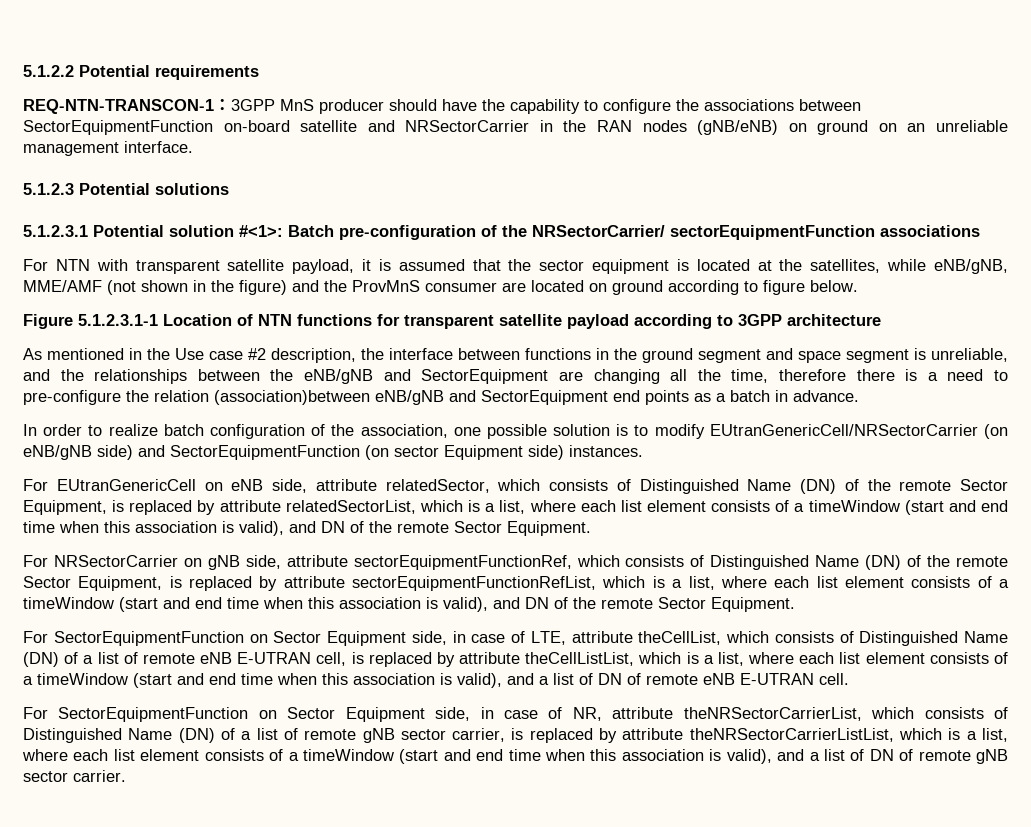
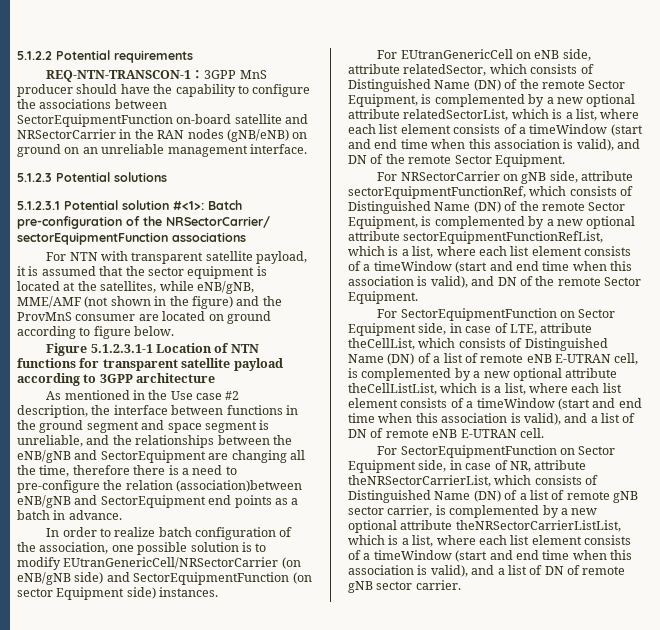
[129,500,216,515] replaced by -> [434,94,636,107] complemented by a new optional
[189,576,278,591] replaced by -> [434,216,636,229] complemented by a new optional
[368,652,455,667] replaced by -> [361,368,562,381] complemented by a new optional
[529,728,618,743] replaced by -> [449,505,598,518] [348,520,397,533] complemented by a new optional

